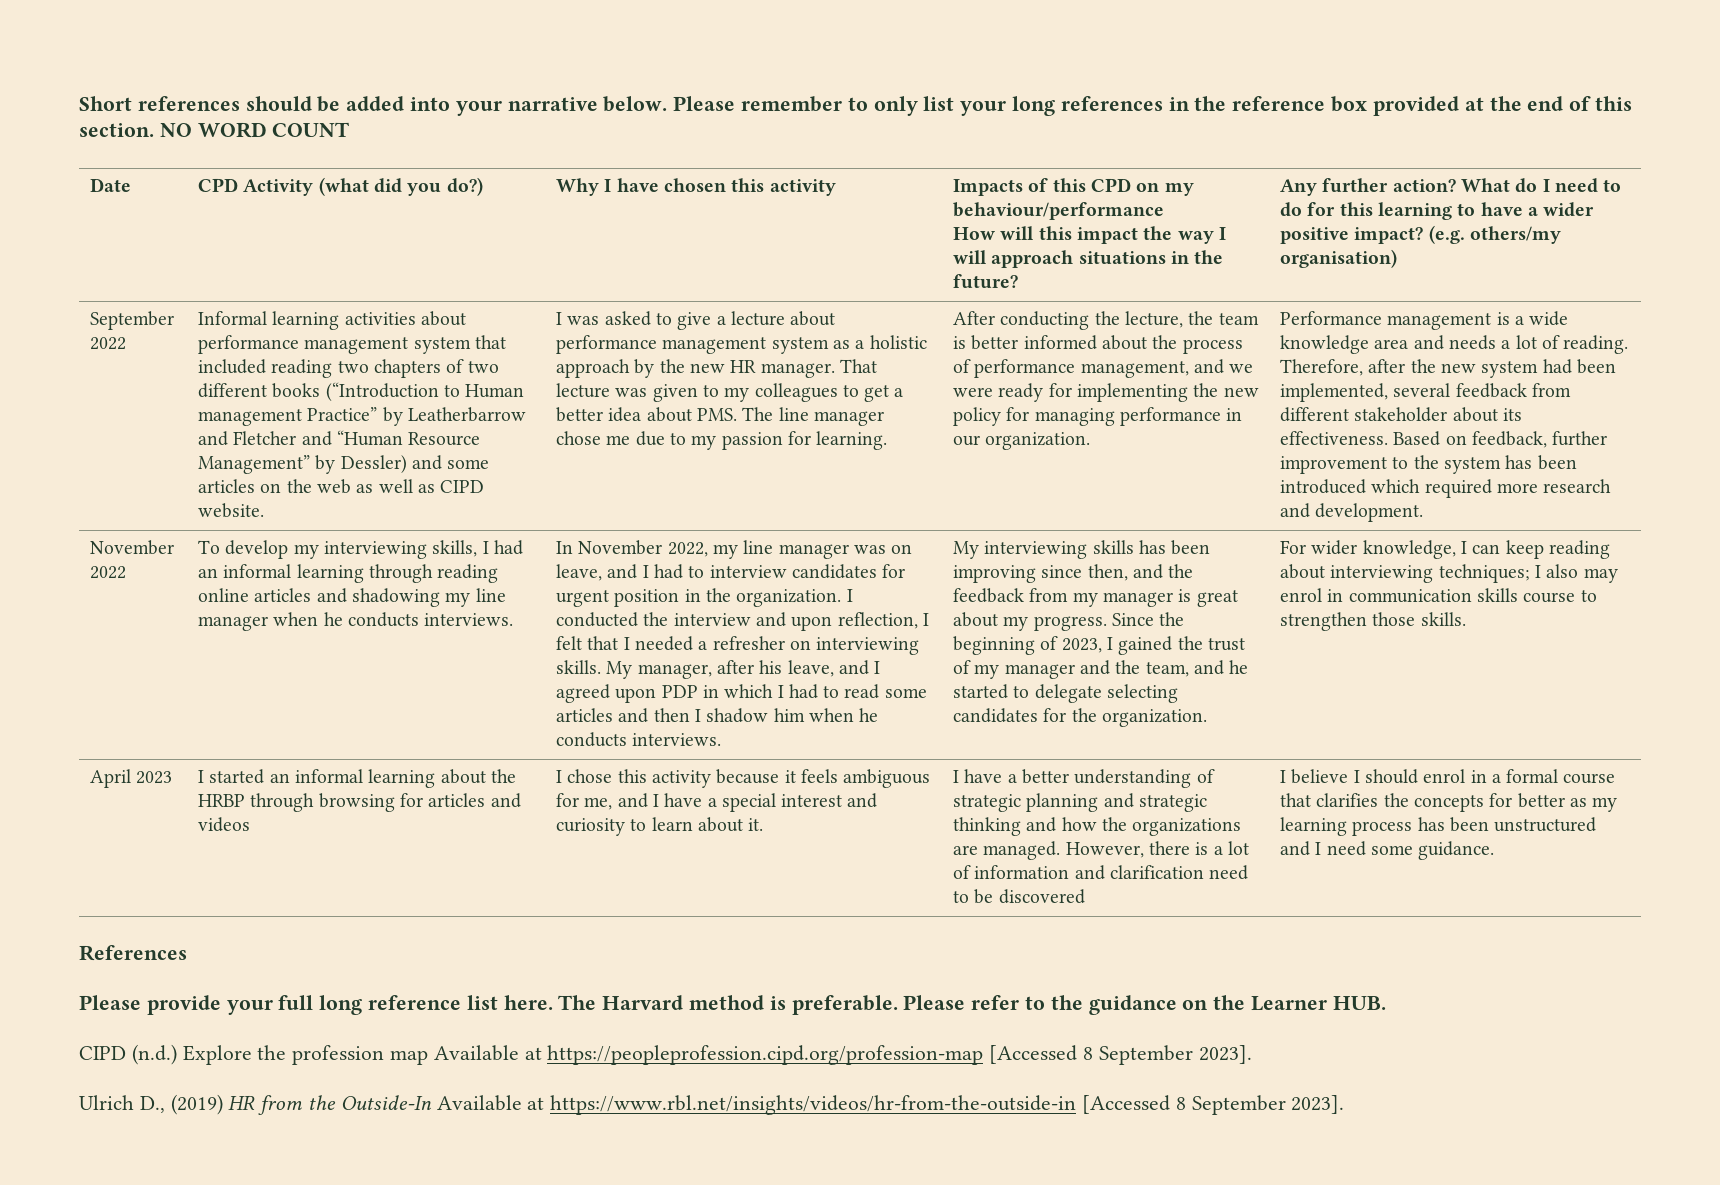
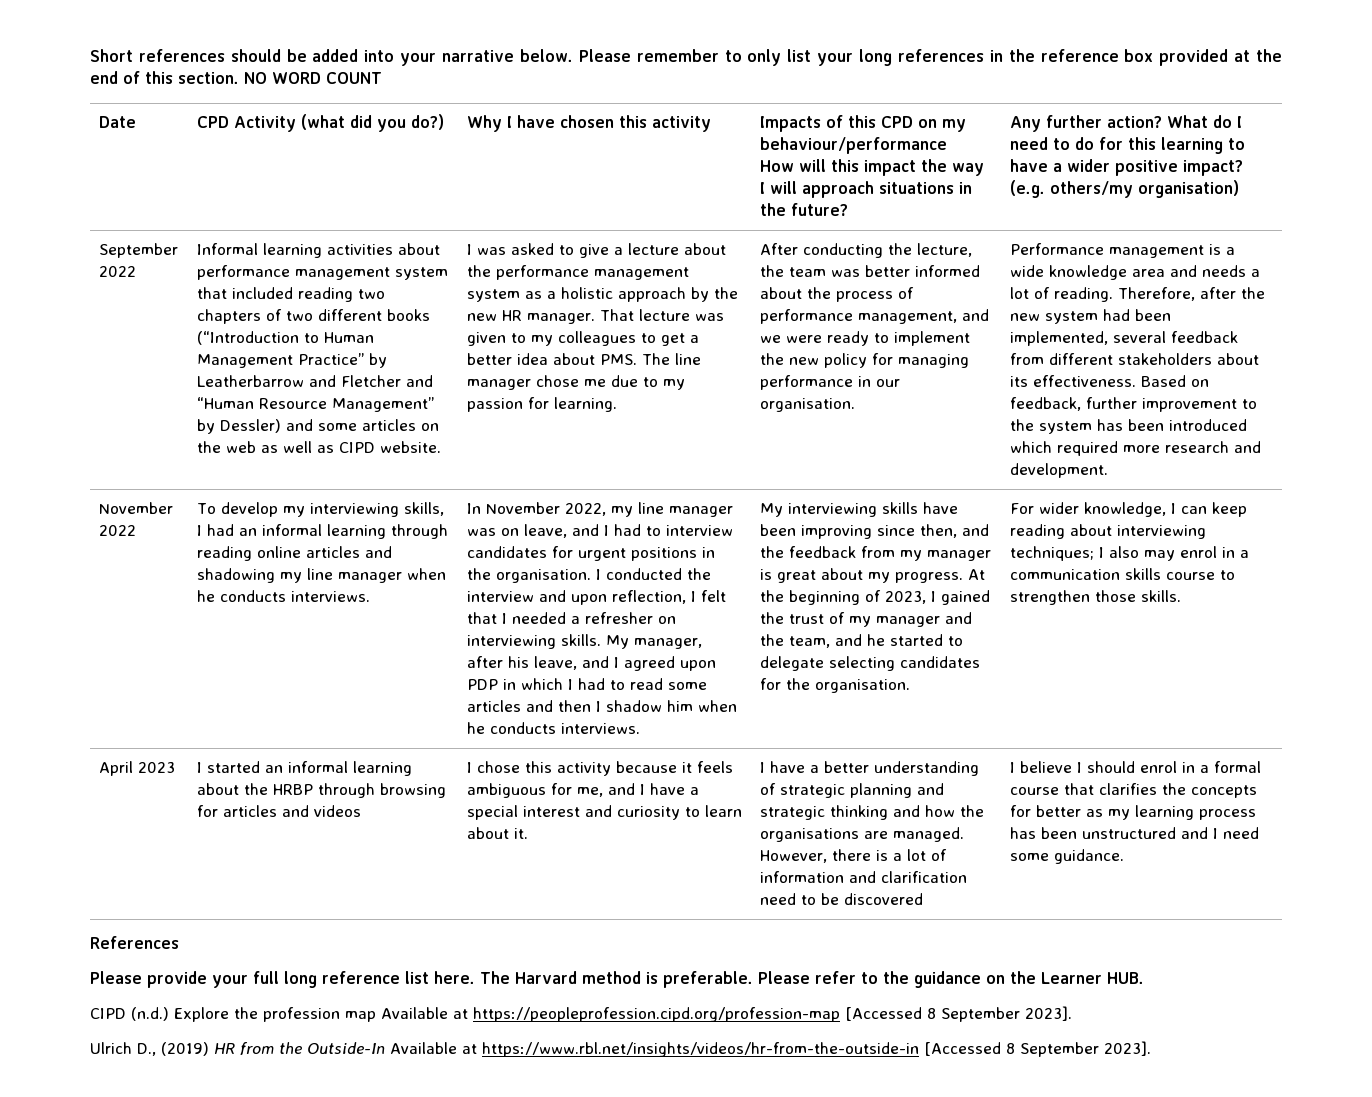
[198,409,303,426] management -> [197,354,294,368] Management
(836, 318) none -> [467,265,492,277] the
[953,336,967,349] is -> [831,269,861,277] was
[1048,383,1188,402] for implementing -> [874,331,971,346] to implement
[985,432,1091,450] organization. -> [760,398,856,412] organisation.
[1354,407,1448,422] stakeholder -> [1118,353,1213,365] stakeholders
[614,588,842,607] position in the organization. -> [631,547,716,561] [467,568,592,583] positions in the organisation.
[1138,540,1166,554] has -> [923,502,959,514] have
[1111,613,1154,626] Since -> [968,569,986,580] At
[1101,709,1207,727] organization. -> [815,679,911,693] organisation.
(1344, 595) none -> [1240,550,1250,558] a
[1132,818,1242,836] organizations -> [760,828,860,842] organisations

